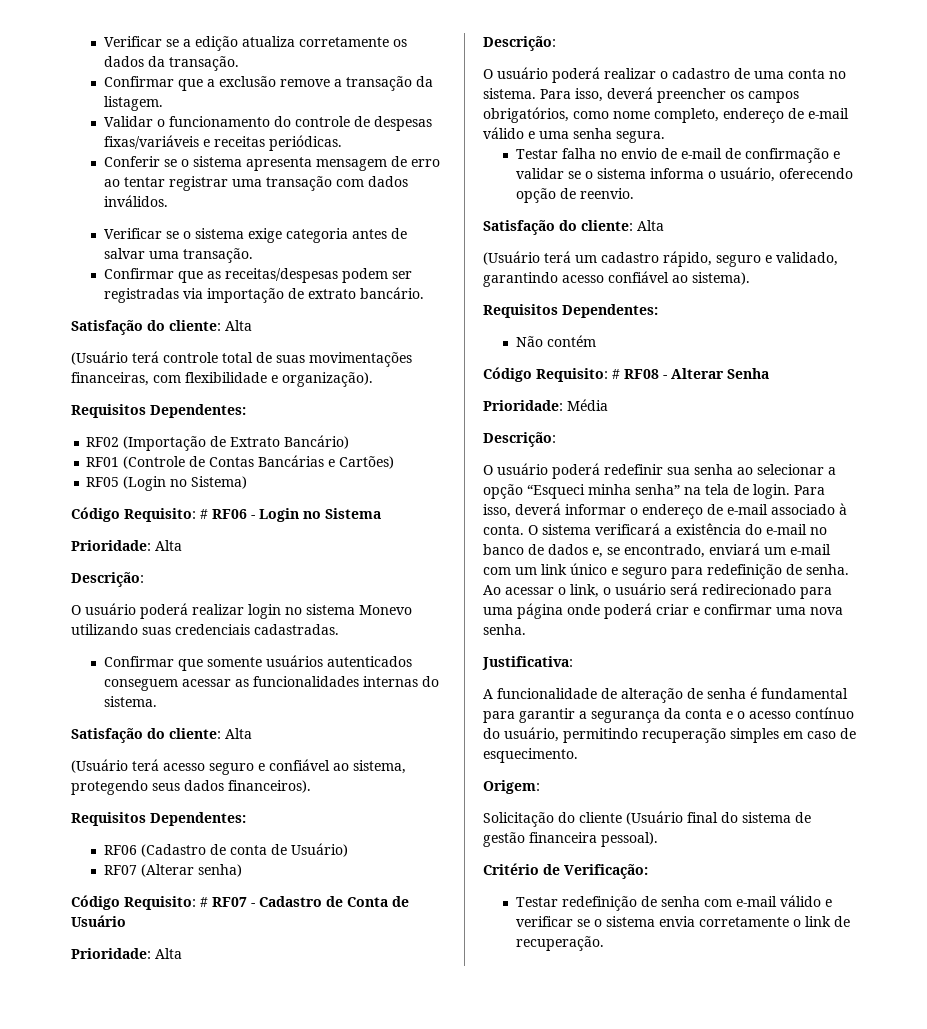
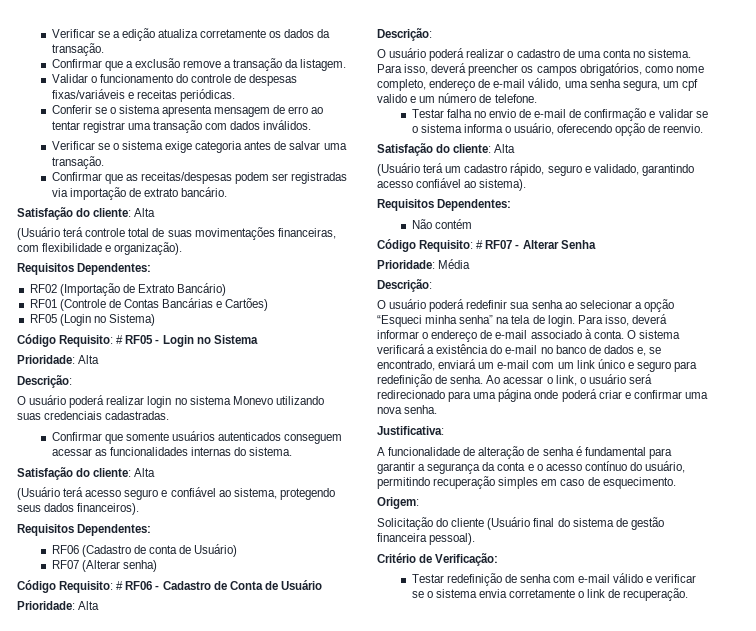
[212,509,247,519] RF06 -> [125,335,154,344] RF05
[212,897,247,907] RF07 -> [125,581,153,590] RF06
[483,127,665,143] válido e uma senha segura. -> [528,78,698,91] [377,93,537,103] válido, uma senha segura, um cpf valido e um número de telefone.
[624,369,659,379] RF08 -> [485,240,513,249] RF07

